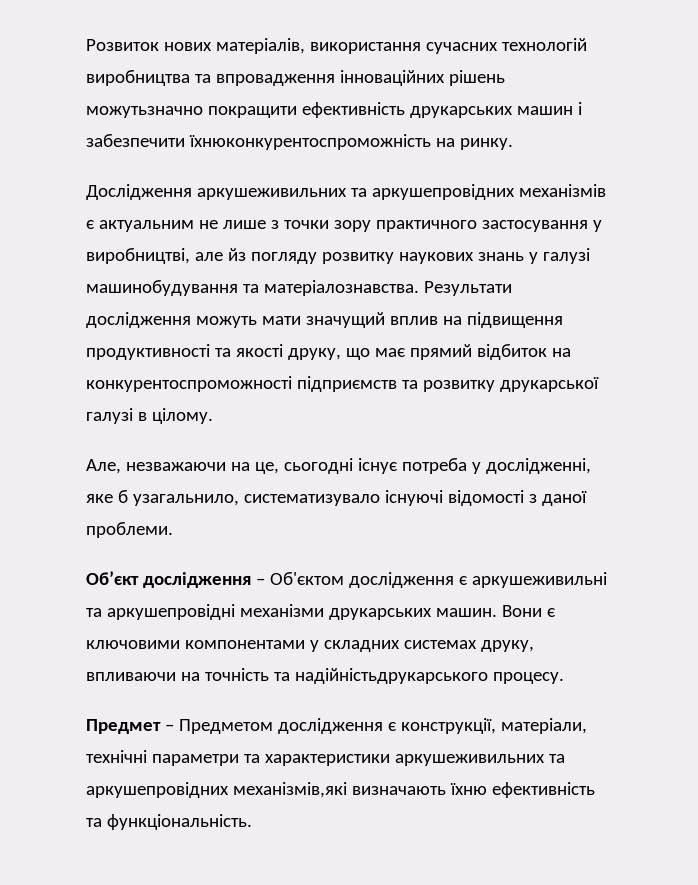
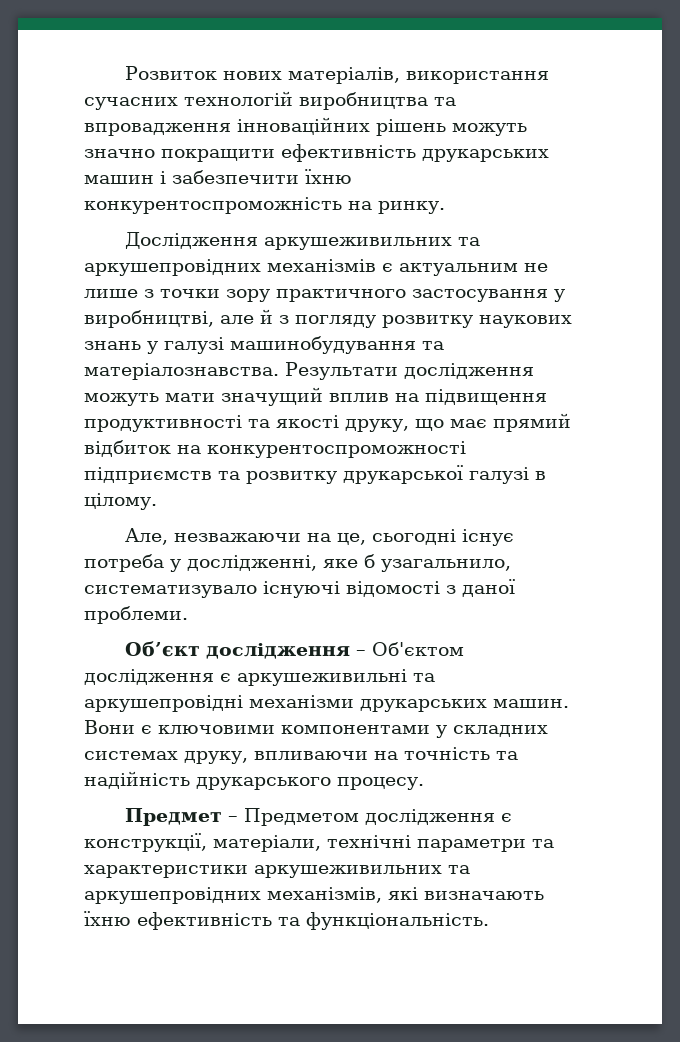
[86,106,203,118] можутьзначно -> [452,123,527,136] [84,149,155,158] можуть значно
[188,134,431,150] їхнюконкурентоспроможність -> [305,169,352,184] [84,197,342,214] їхню конкурентоспроможність
[227,248,246,261] йз -> [260,309,289,324] й з
[294,668,488,684] надійністьдрукарського -> [84,771,331,790] надійність друкарського
[232,782,347,798] механізмів,які -> [267,887,418,903] механізмів, які

